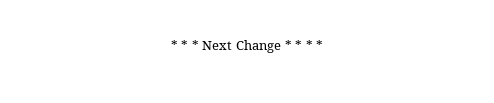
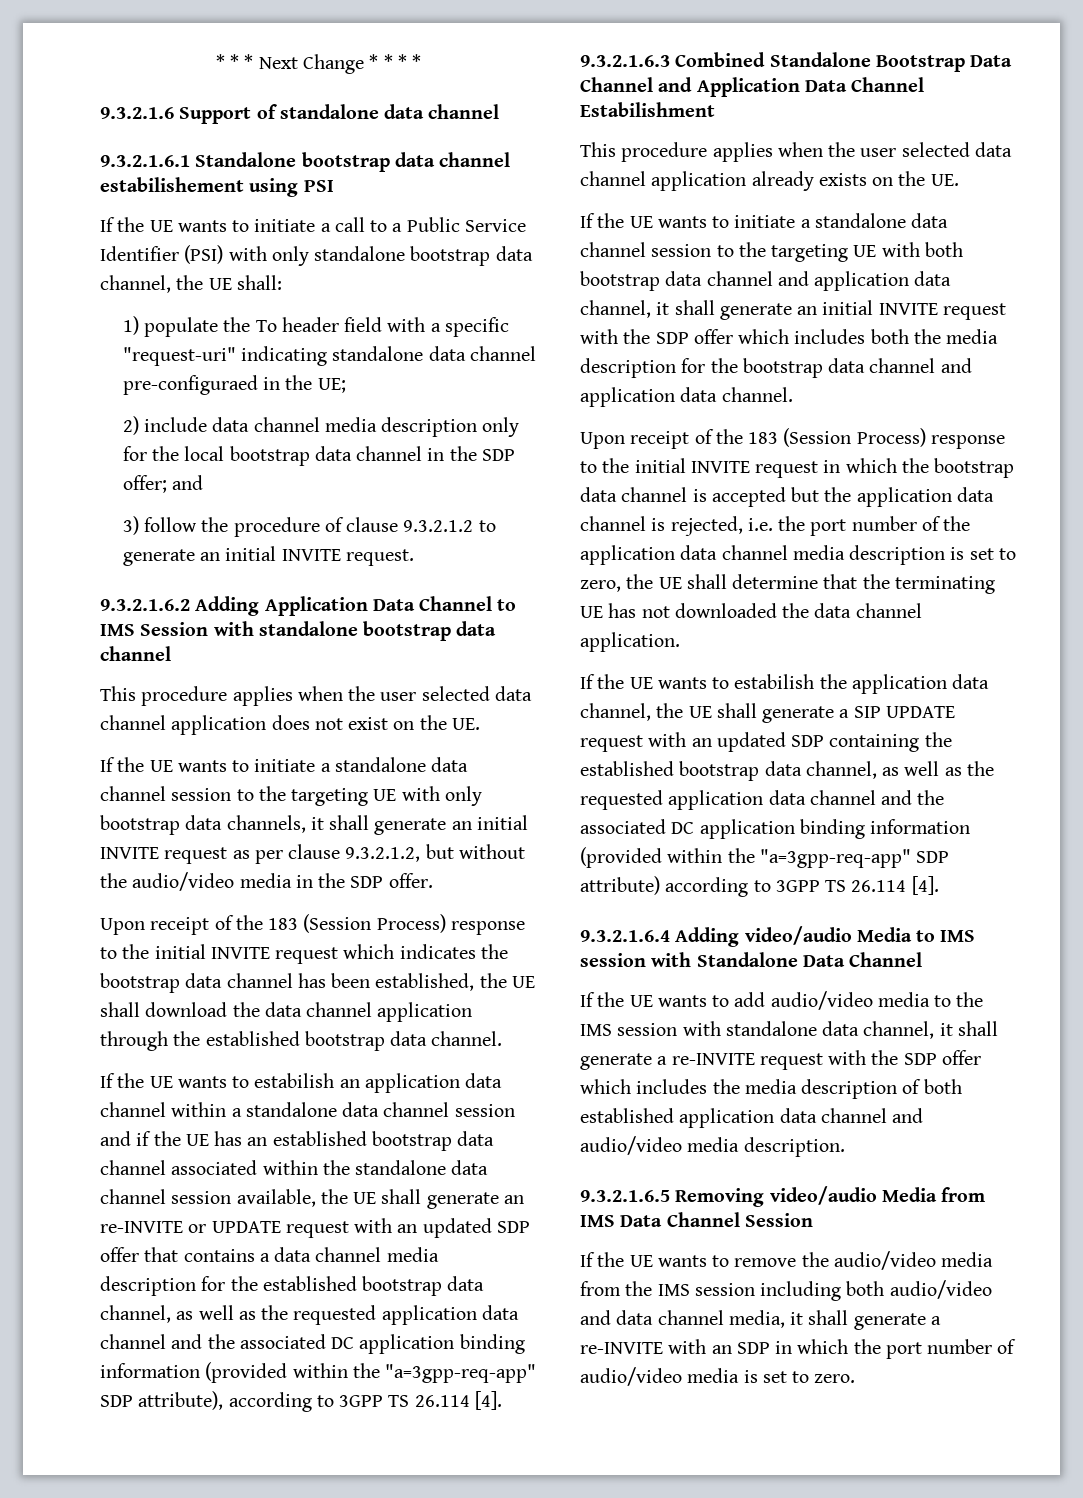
(324, 45) none -> [100,104,500,124] [100,152,511,172] [100,177,334,197] [100,217,526,232] [100,245,533,266] [100,275,282,293] [122,316,509,337] [122,346,536,366] [122,375,346,395] [122,416,520,437] [122,446,515,466] [122,475,204,493] [122,516,496,537] [122,546,414,566] [100,596,517,616] [100,621,497,641] [100,646,171,661] [100,686,532,706] [100,715,480,735] [100,757,469,772] [100,786,482,806] [100,815,528,835] [100,844,525,864] [100,872,433,891] [100,914,525,935] [100,944,508,964] [100,973,535,993] [100,1002,473,1022] [100,1031,503,1051] [100,1073,503,1093] [100,1102,515,1117] [100,1131,495,1151] [100,1160,489,1175] [100,1189,524,1209] [100,1218,530,1238] [100,1247,439,1262] [100,1276,485,1296] [100,1305,519,1325] [100,1334,525,1354] [100,1362,537,1383] [100,1391,502,1412] [580,52,1013,72] [580,77,925,97] [580,102,715,117] [580,142,1012,162] [580,171,959,191] [580,213,949,228] [580,242,963,262] [580,271,952,291] [580,300,1006,320] [580,329,999,344] [580,358,972,378] [580,387,793,407] [580,428,1005,449] [580,458,1015,478] [580,487,994,507] [580,516,971,536] [580,545,1016,565] [580,574,995,594] [580,603,922,618] [580,632,680,652] [580,674,990,694] [580,703,955,723] [580,732,952,752] [580,761,994,781] [580,790,945,810] [580,819,971,839] [580,847,950,868] [580,876,939,897] [580,926,976,947] [580,952,923,967] [580,991,984,1010] [580,1021,998,1039] [580,1050,981,1070] [580,1079,962,1099] [580,1108,924,1128] [580,1136,845,1157] [580,1186,986,1207] [580,1212,813,1227] [580,1251,994,1270] [580,1280,992,1301] [580,1310,941,1330] [580,1339,1017,1359] [580,1367,856,1386] // 9.3.2.1.6 Support of standalone data channel // 9.3.2.1.6.1 Standalone bootstrap data channel estabilishement using PSI // If the UE wants to initiate a call to a Public Service Identifier (PSI) with only standalone bootstrap data channel, the UE shall: // 1) populate the To header field with a specific "request-uri" indicating standalone data channel pre-configuraed in the UE; // 2) include data channel media description only for the local bootstrap data channel in the SDP offer; and // 3) follow the procedure of clause 9.3.2.1.2 to generate an initial INVITE request. // 9.3.2.1.6.2 Adding Application Data Channel to IMS Session with standalone bootstrap data channel // This procedure applies when the user selected data channel application does not exist on the UE. // If the UE wants to initiate a standalone data channel session to the targeting UE with only bootstrap data channels, it shall generate an initial INVITE request as per clause 9.3.2.1.2, but without the audio/video media in the SDP offer. // Upon receipt of the 183 (Session Process) response to the initial INVITE request which indicates the bootstrap data channel has been established, the UE shall download the data channel application through the established bootstrap data channel. // If the UE wants to estabilish an application data channel within a standalone data channel session and if the UE has an established bootstrap data channel associated within the standalone data channel session available, the UE shall generate an re-INVITE or UPDATE request with an updated SDP offer that contains a data channel media description for the established bootstrap data channel, as well as the requested application data channel and the associated DC application binding information (provided within the "a=3gpp-req-app" SDP attribute), according to 3GPP TS 26.114 [4]. // 9.3.2.1.6.3 Combined Standalone Bootstrap Data Channel and Application Data Channel Estabilishment // This procedure applies when the user selected data channel application already exists on the UE. // If the UE wants to initiate a standalone data channel session to the targeting UE with both bootstrap data channel and application data channel, it shall generate an initial INVITE request with the SDP offer which includes both the media description for the bootstrap data channel and application data channel. // Upon receipt of the 183 (Session Process) response to the initial INVITE request in which the bootstrap data channel is accepted but the application data channel is rejected, i.e. the port number of the application data channel media description is set to zero, the UE shall determine that the terminating UE has not downloaded the data channel application. // If the UE wants to estabilish the application data channel, the UE shall generate a SIP UPDATE request with an updated SDP containing the established bootstrap data channel, as well as the requested application data channel and the associated DC application binding information (provided within the "a=3gpp-req-app" SDP attribute) according to 3GPP TS 26.114 [4]. // 9.3.2.1.6.4 Adding video/audio Media to IMS session with Standalone Data Channel // If the UE wants to add audio/video media to the IMS session with standalone data channel, it shall generate a re-INVITE request with the SDP offer which includes the media description of both established application data channel and audio/video media description. // 9.3.2.1.6.5 Removing video/audio Media from IMS Data Channel Session // If the UE wants to remove the audio/video media from the IMS session including both audio/video and data channel media, it shall generate a re-INVITE with an SDP in which the port number of audio/video media is set to zero.

